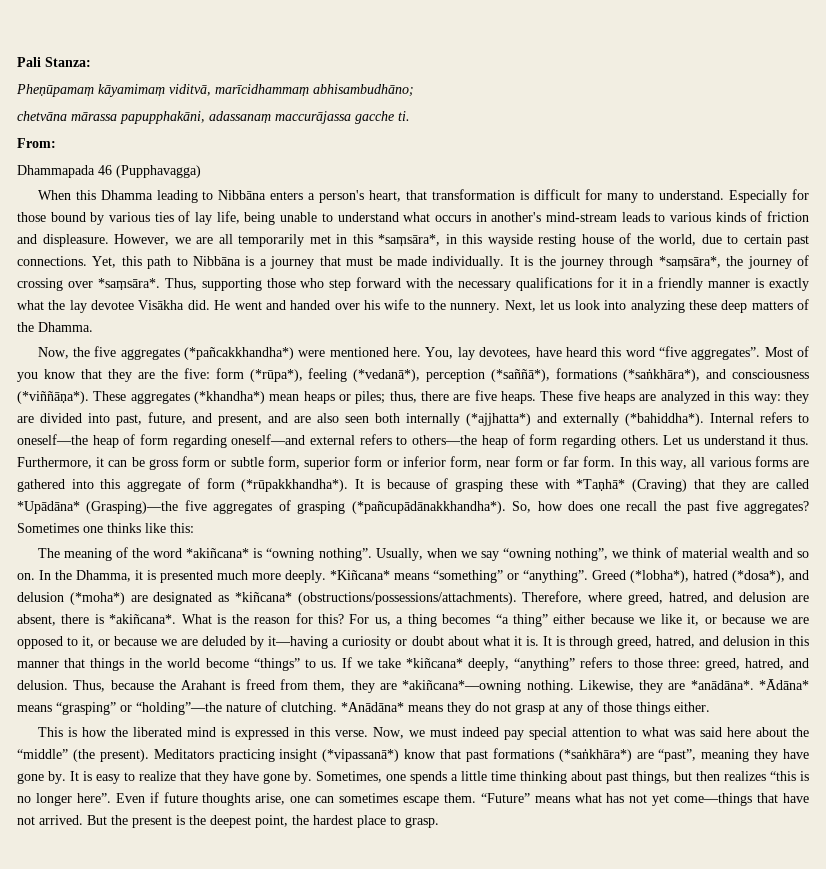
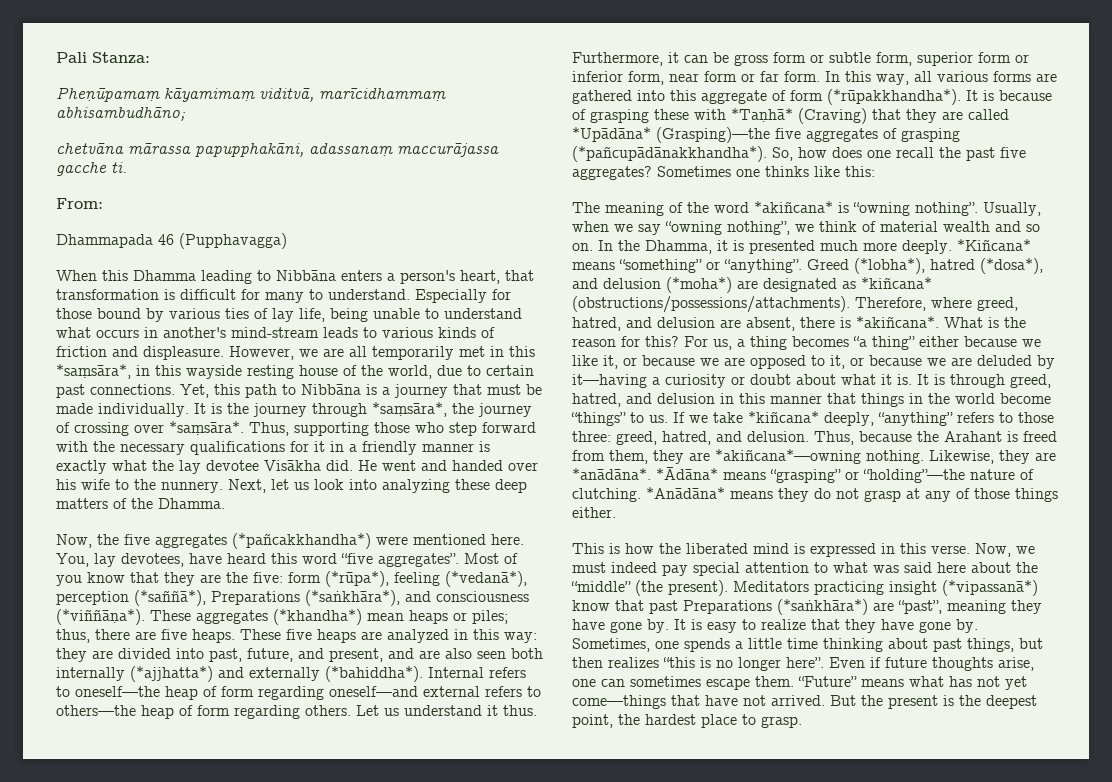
[556,368,618,379] formations -> [211,591,300,605] Preparations
[492,748,554,759] formations -> [683,600,772,614] Preparations

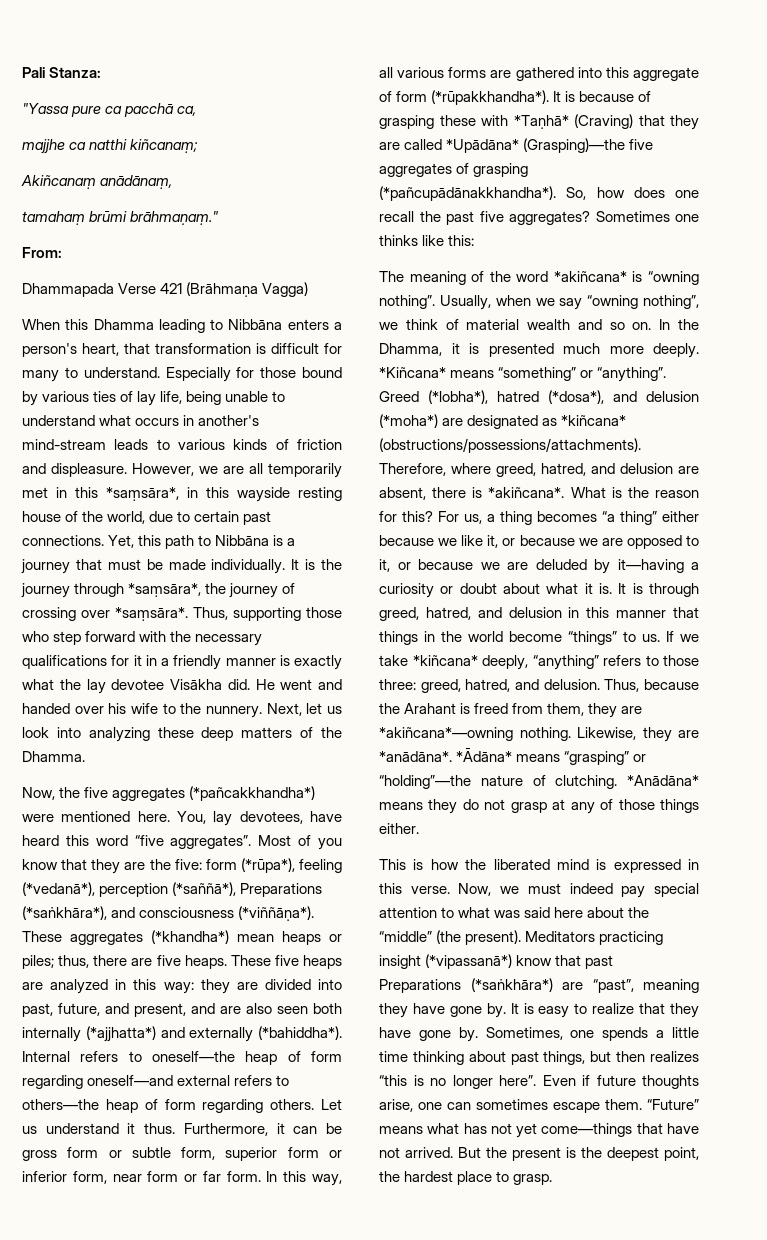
[56,87,446,102] [56,107,186,121] [56,143,499,157] [56,162,127,176] [56,198,103,209] [56,233,287,249] Pheṇūpamaṃ kāyamimaṃ viditvā, marīcidhammaṃ abhisambudhāno; // chetvāna mārassa papupphakāni, adassanaṃ maccurājassa gacche ti. // From: // Dhammapada 46 (Pupphavagga) -> [22,103,197,117] [22,139,199,154] [21,175,173,189] [22,211,219,225] [22,247,62,258] [22,282,309,297] "Yassa pure ca pacchā ca, // majjhe ca natthi kiñcanaṃ; // Akiñcanaṃ anādānaṃ, // tamahaṃ brūmi brāhmaṇaṃ." // From: // Dhammapada Verse 421 (Brāhmaṇa Vagga)

